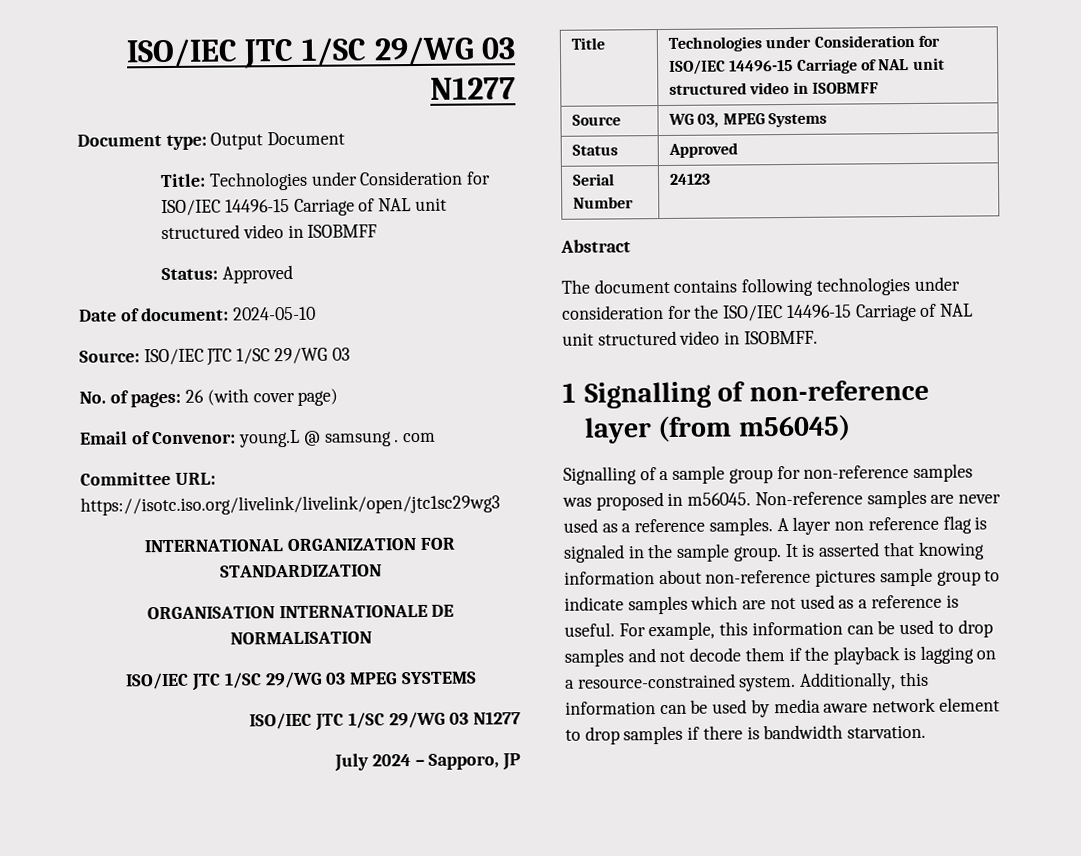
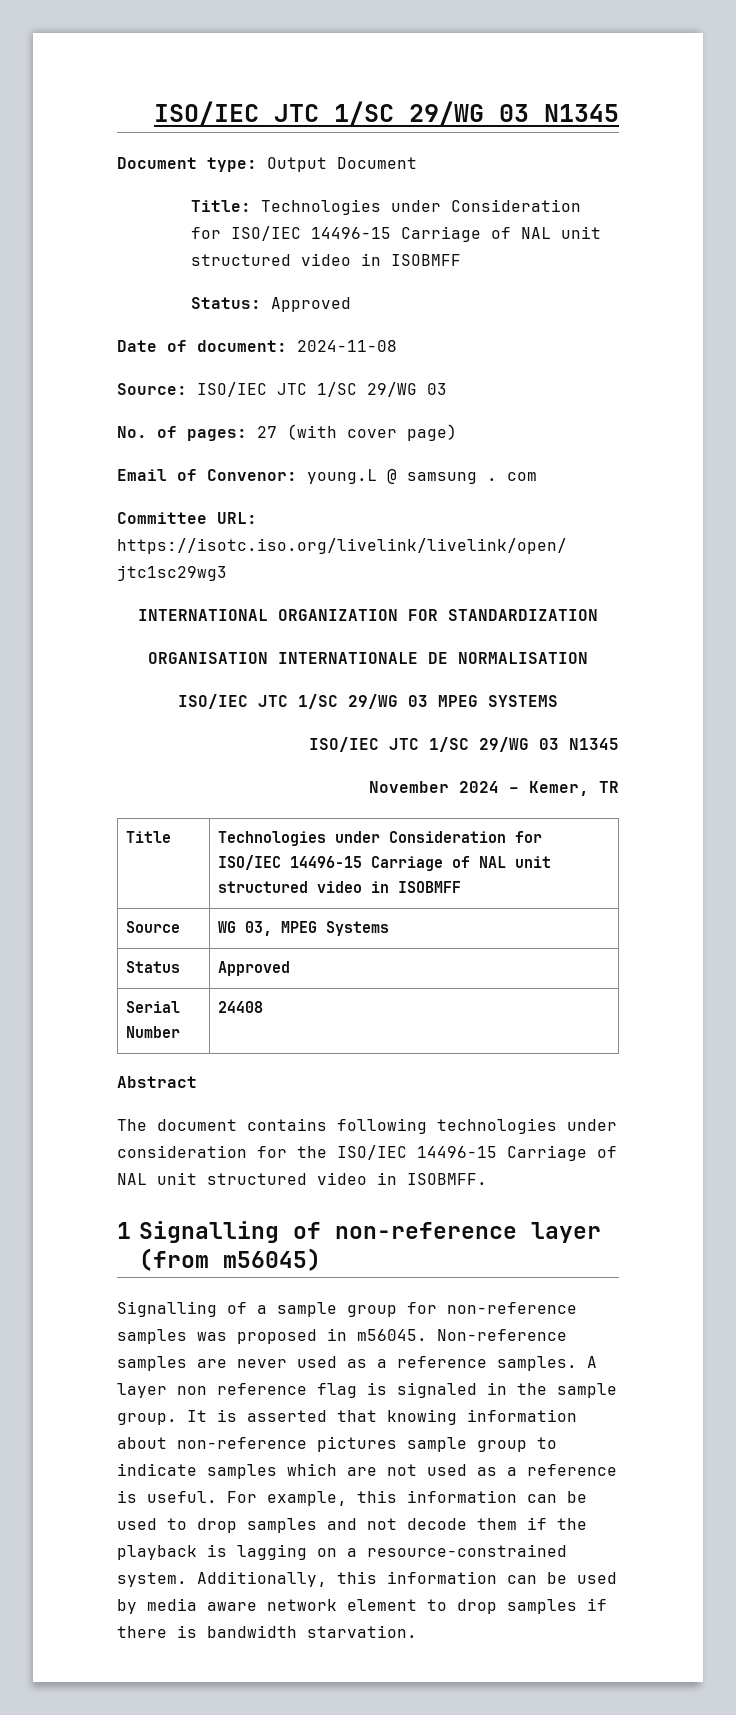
[125,36,516,69] [430,77,516,100] ISO/IEC JTC 1/SC 29/WG 03 N1277 -> [154,101,619,125] ISO/IEC JTC 1/SC 29/WG 03 N1345
[233,306,317,321] 2024-05-10 -> [297,340,397,352] 2024-11-08
[185,389,205,403] 26 -> [257,426,277,438] 27
[473,711,522,725] [334,753,522,772] N1277 // July 2024 – Sapporo, JP -> [569,738,619,750] [369,781,619,796] N1345 // November 2024 – Kemer, TR
[669,173,712,185] 24123 -> [217,1001,263,1013] 24408

